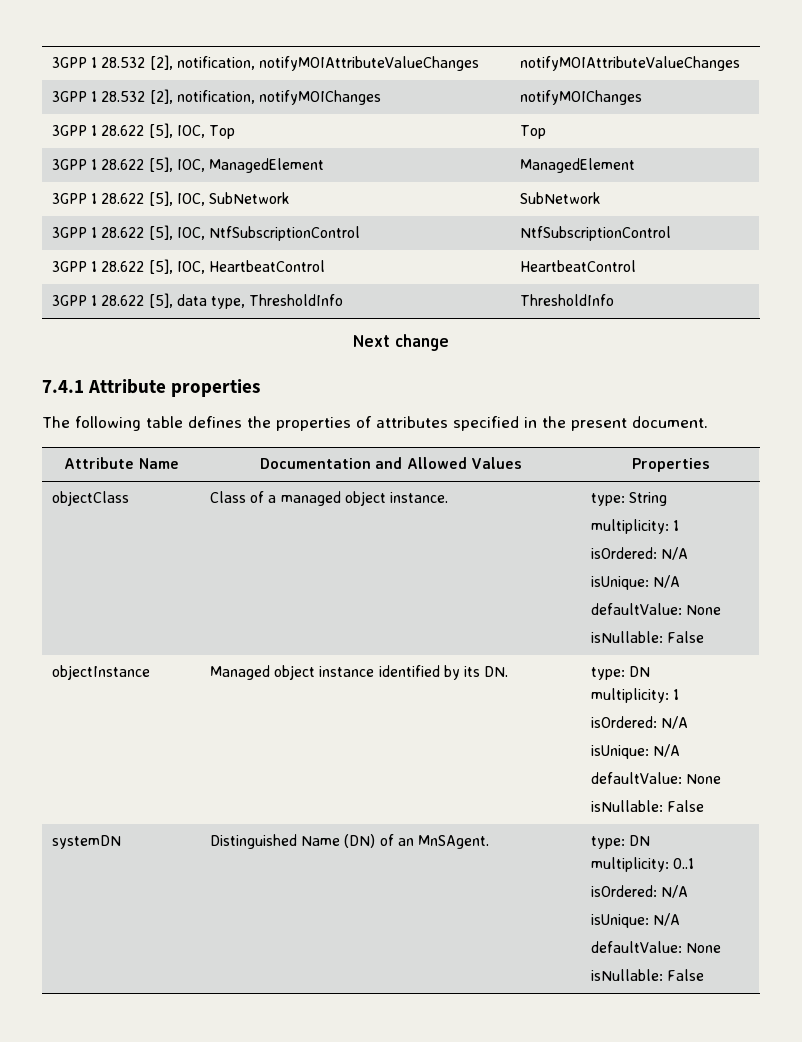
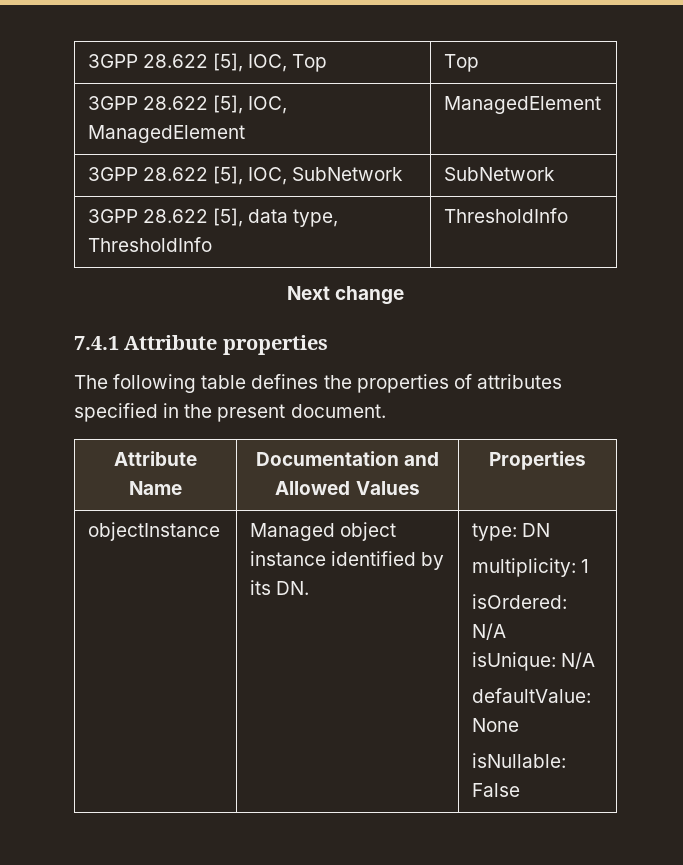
[52,55,479,71] [520,56,741,71] [52,89,381,105] [520,90,643,105] [52,125,98,136] 3GPP 1 28.532 [2], notification, notifyMOIAttributeValueChanges | notifyMOIAttributeValueChanges // 3GPP 1 28.532 [2], notification, notifyMOIChanges | notifyMOIChanges // 3GPP 1 -> [87,54,138,68] 3GPP
[91,159,98,170] 1 -> (138, 103) none
[91,193,98,204] 1 -> (138, 174) none
[91,225,360,241] [520,226,672,241] [52,259,325,274] [520,260,637,272] [52,295,98,306] 1 28.622 [5], IOC, NtfSubscriptionControl | NtfSubscriptionControl // 3GPP 1 28.622 [5], IOC, HeartbeatControl | HeartbeatControl // 3GPP 1 -> (138, 216) none
[52,491,130,506] [210,491,448,506] [591,492,668,506] [591,519,680,534] [591,547,689,560] [591,575,681,590] [591,603,722,615] [591,631,705,643] // objectClass | Class of a managed object instance. | type: String // multiplicity: 1 // isOrdered: N/A // isUnique: N/A // defaultValue: None // isNullable: False -> (586, 460) none
[52,835,122,849] [210,834,489,849] [591,835,651,849] [591,857,695,872] [591,885,689,898] [591,913,681,928] [591,941,722,953] [591,969,705,981] // systemDN | Distinguished Name (DN) of an MnSAgent. | type: DN // multiplicity: 0..1 // isOrdered: N/A // isUnique: N/A // defaultValue: None // isNullable: False -> (520, 790) none

